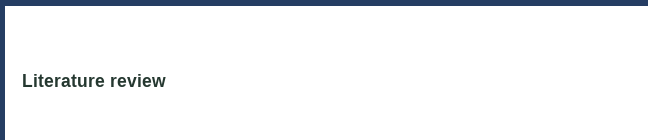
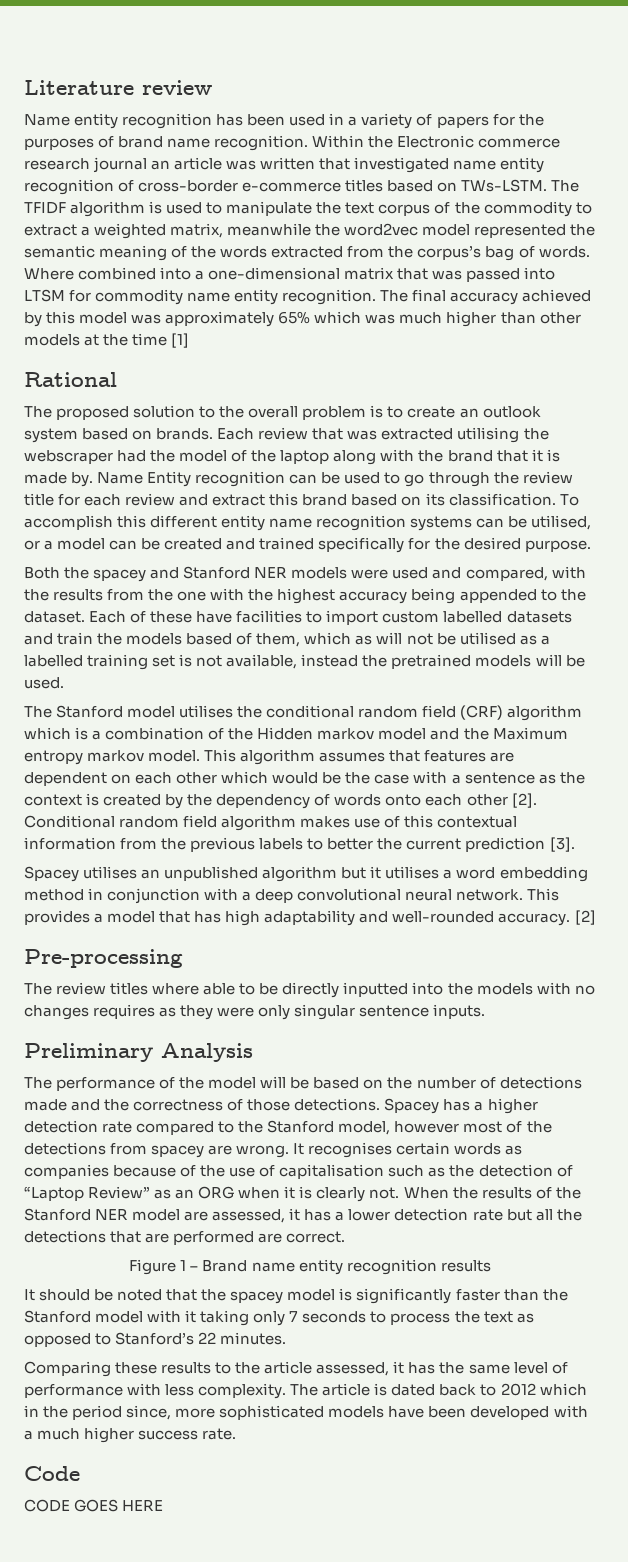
(166, 80) none -> [24,113,544,129] [24,135,561,151] [24,157,545,173] [24,179,580,195] [24,201,592,217] [24,223,596,239] [24,245,590,261] [24,267,556,282] [24,289,592,305] [24,311,581,327] [24,333,190,348] [24,372,117,387] [24,405,541,420] [24,427,549,443] [24,449,560,465] [24,471,573,487] [24,493,579,506] [24,515,592,531] [24,537,591,553] [24,566,586,582] [24,588,586,604] [24,610,572,625] [24,632,550,647] [24,654,585,670] [24,677,64,689] [24,705,583,721] [24,727,568,740] [24,749,515,765] [24,771,585,786] [24,793,537,809] [24,815,518,831] [24,837,575,852] [24,866,588,882] [24,888,560,904] [24,910,596,926] [24,949,183,968] [24,982,595,998] [24,1004,486,1020] [24,1043,253,1062] [24,1076,582,1091] [24,1098,538,1114] [24,1120,552,1135] [24,1142,523,1158] [24,1164,573,1179] [24,1186,581,1202] [24,1208,582,1223] [24,1230,346,1245] [129,1259,491,1275] [24,1288,568,1304] [24,1310,534,1326] [24,1332,287,1347] [24,1361,568,1377] [24,1383,587,1399] [24,1405,588,1420] [24,1427,237,1443] [24,1466,80,1481] [24,1499,164,1512] // Name entity recognition has been used in a variety of papers for the purposes of brand name recognition. Within the Electronic commerce research journal an article was written that investigated name entity recognition of cross-border e-commerce titles based on TWs-LSTM. The TFIDF algorithm is used to manipulate the text corpus of the commodity to extract a weighted matrix, meanwhile the word2vec model represented the semantic meaning of the words extracted from the corpus’s bag of words. Where combined into a one-dimensional matrix that was passed into LTSM for commodity name entity recognition. The final accuracy achieved by this model was approximately 65% which was much higher than other models at the time [1] // Rational // The proposed solution to the overall problem is to create an outlook system based on brands. Each review that was extracted utilising the webscraper had the model of the laptop along with the brand that it is made by. Name Entity recognition can be used to go through the review title for each review and extract this brand based on its classification. To accomplish this different entity name recognition systems can be utilised, or a model can be created and trained specifically for the desired purpose. // Both the spacey and Stanford NER models were used and compared, with the results from the one with the highest accuracy being appended to the dataset. Each of these have facilities to import custom labelled datasets and train the models based of them, which as will not be utilised as a labelled training set is not available, instead the pretrained models will be used. // The Stanford model utilises the conditional random field (CRF) algorithm which is a combination of the Hidden markov model and the Maximum entropy markov model. This algorithm assumes that features are dependent on each other which would be the case with a sentence as the context is created by the dependency of words onto each other [2]. Conditional random field algorithm makes use of this contextual information from the previous labels to better the current prediction [3]. // Spacey utilises an unpublished algorithm but it utilises a word embedding method in conjunction with a deep convolutional neural network. This provides a model that has high adaptability and well-rounded accuracy. [2] // Pre-processing // The review titles where able to be directly inputted into the models with no changes requires as they were only singular sentence inputs. // Preliminary Analysis // The performance of the model will be based on the number of detections made and the correctness of those detections. Spacey has a higher detection rate compared to the Stanford model, however most of the detections from spacey are wrong. It recognises certain words as companies because of the use of capitalisation such as the detection of “Laptop Review” as an ORG when it is clearly not. When the results of the Stanford NER model are assessed, it has a lower detection rate but all the detections that are performed are correct. // Figure 1 – Brand name entity recognition results // It should be noted that the spacey model is significantly faster than the Stanford model with it taking only 7 seconds to process the text as opposed to Stanford’s 22 minutes. // Comparing these results to the article assessed, it has the same level of performance with less complexity. The article is dated back to 2012 which in the period since, more sophisticated models have been developed with a much higher success rate. // Code // CODE GOES HERE

